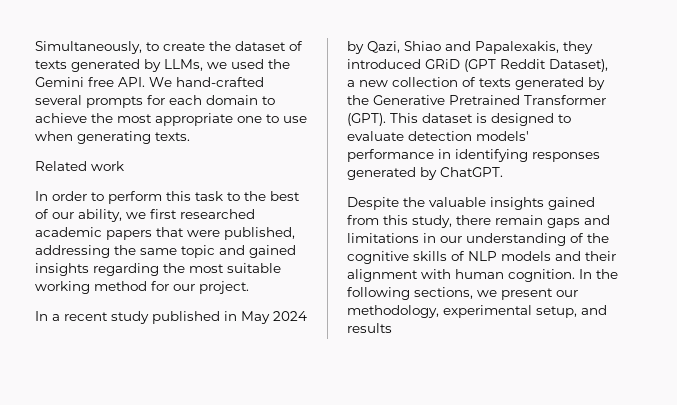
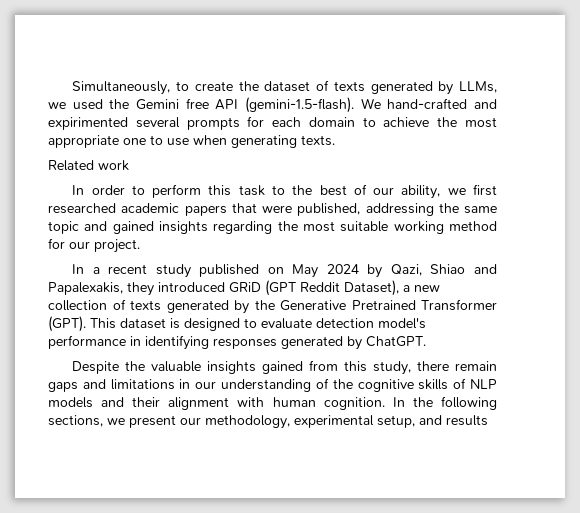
[118,77,264,87] API. We hand-crafted -> [215,97,498,113] [48,117,128,130] API (gemini-1.5-flash). We hand-crafted and expirimented
[224,311,237,321] in -> [267,267,284,274] on
[476,131,529,141] models' -> [378,318,426,329] model's

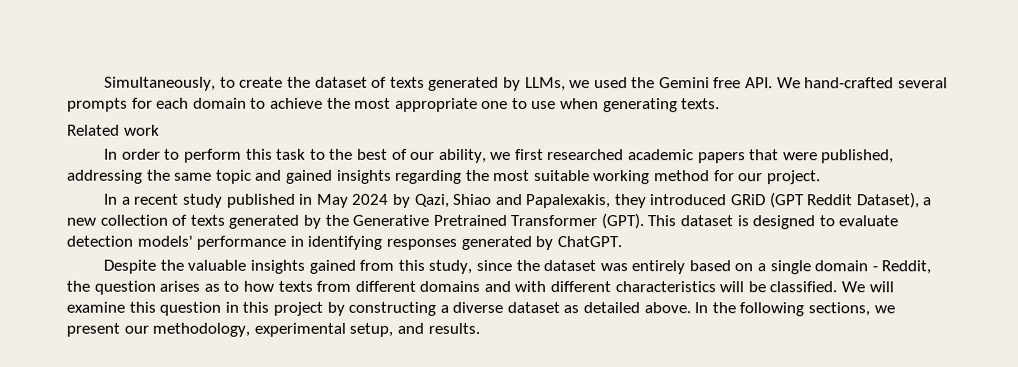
[215,97,498,113] [48,117,128,130] API (gemini-1.5-flash). We hand-crafted and expirimented -> [745,77,895,89] API. We hand-crafted
[267,267,284,274] on -> [298,193,313,205] in
[378,318,426,329] model's -> [136,235,193,247] models'
[417,361,497,371] [48,378,497,392] [48,397,385,410] there remain gaps and limitations in our understanding of the cognitive skills of NLP models and their alignment with human cognition. -> [475,259,932,275] [66,280,894,295] [66,301,691,316] since the dataset was entirely based on a single domain - Reddit, the question arises as to how texts from different domains and with different characteristics will be classified. We will examine this question in this project by constructing a diverse dataset as detailed above.
[446,415,488,426] results -> [427,322,480,334] results.

